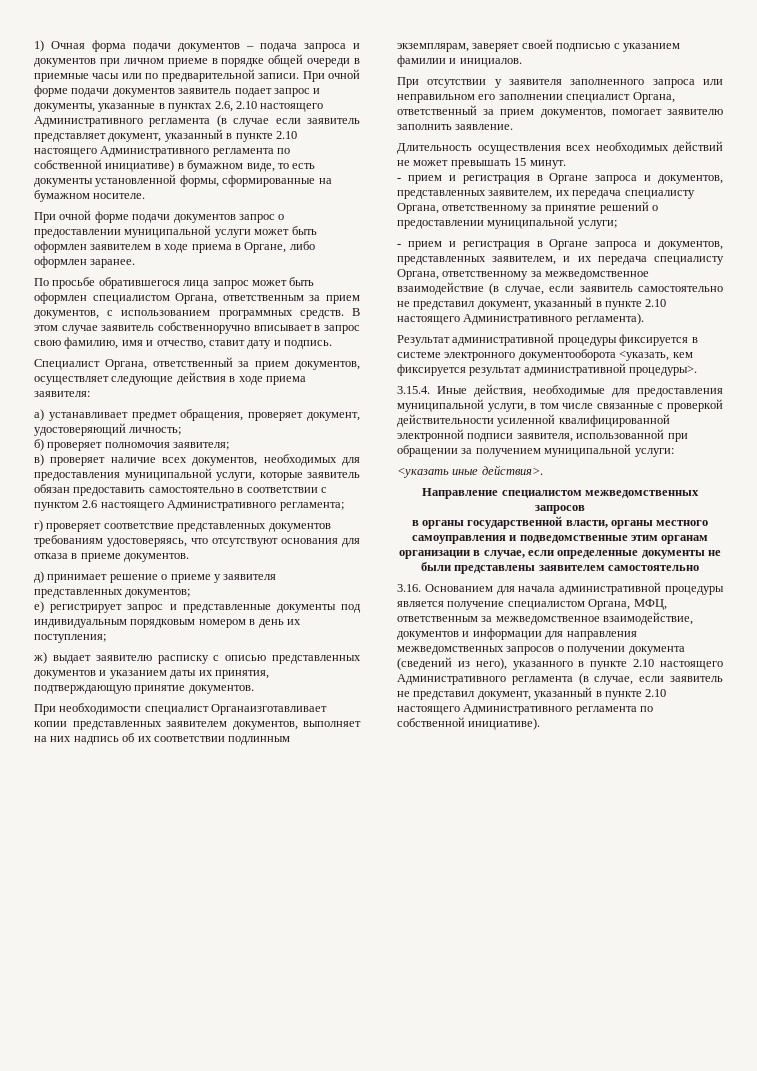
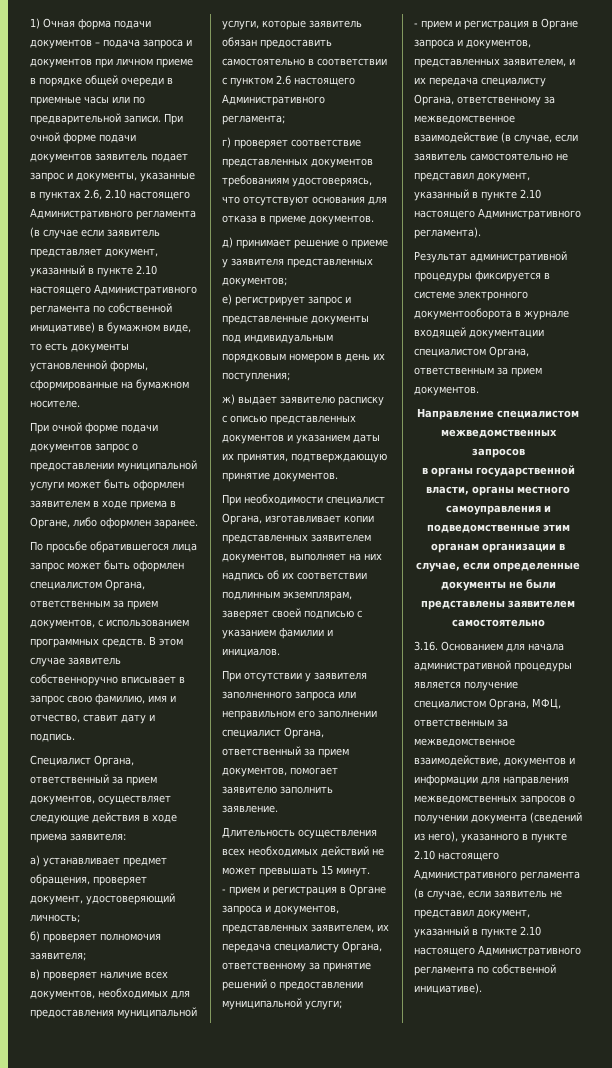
[211,704,328,715] Органаизготавливает -> [222,513,341,525] Органа, изготавливает
[619,350,693,361] [397,363,698,376] [397,384,723,397] [397,399,723,412] [397,414,670,427] [397,429,688,442] [397,444,674,457] [397,465,543,478] <указать, кем фиксируется результат административной процедуры>. // 3.15.4. Иные действия, необходимые для предоставления муниципальной услуги, в том числе связанные с проверкой действительности усиленной квалифицированной электронной подписи заявителя, использованной при обращении за получением муниципальной услуги: // <указать иные действия>. -> [515,310,569,320] [414,327,544,339] [414,346,529,358] [414,367,542,377] [414,386,479,396] в журнале входящей документации специалистом Органа, ответственным за прием документов.

